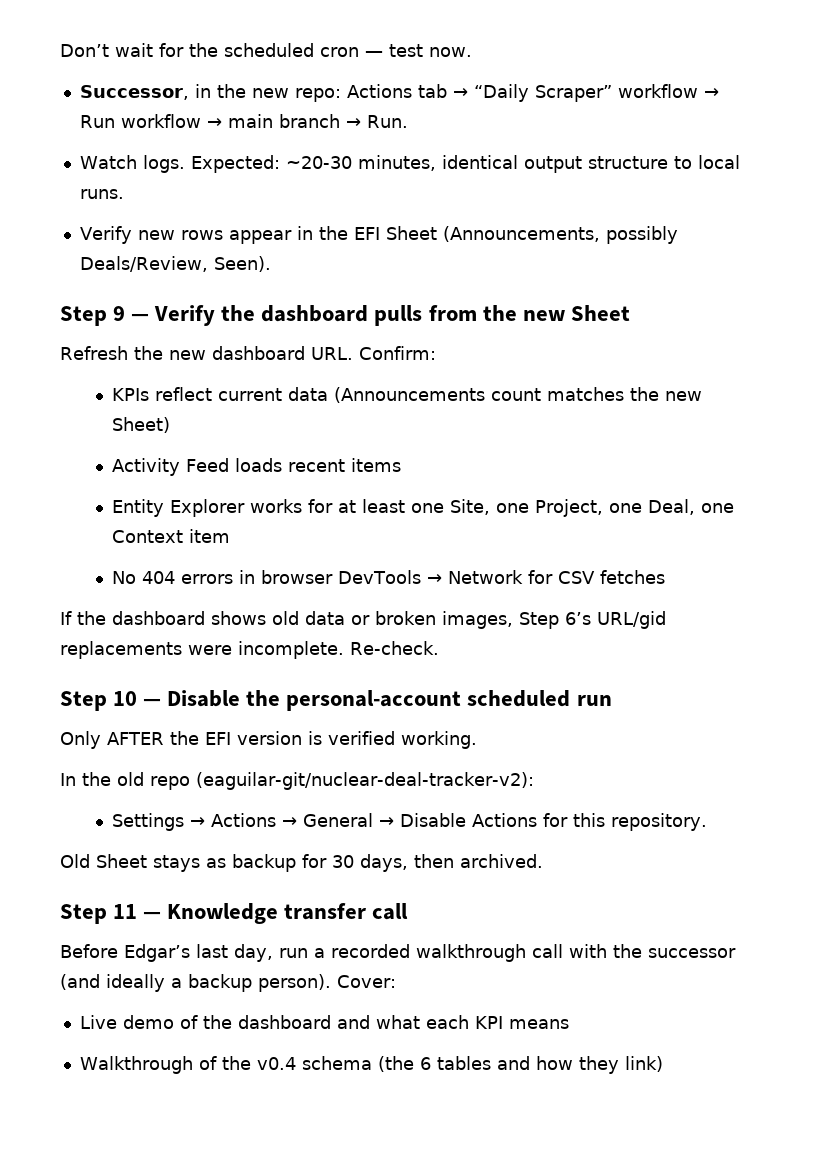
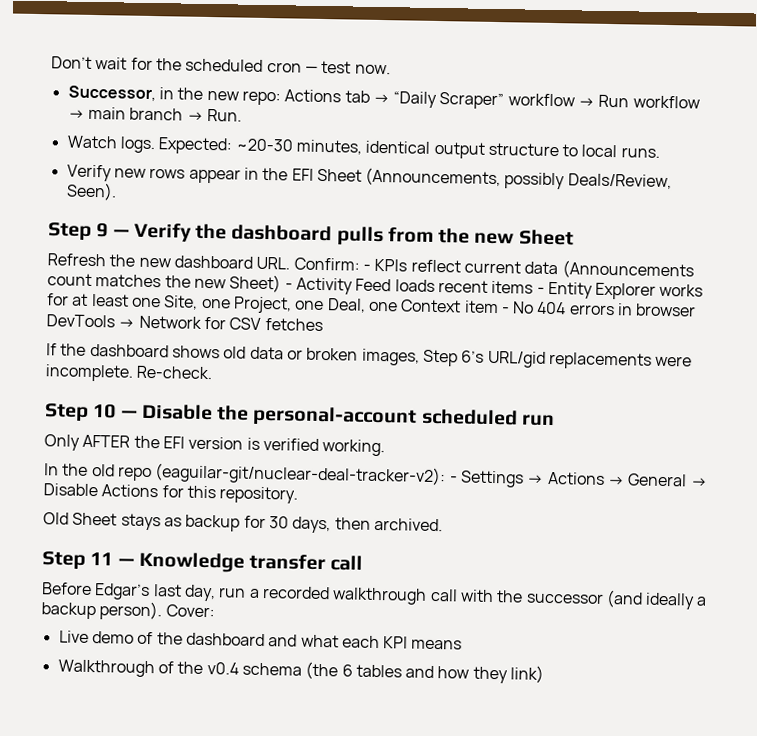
(436, 353) // -> [362,264,371,271] -
(171, 425) // -> [284,283,293,290] -
(402, 465) // -> [536,287,545,294] -
(231, 536) // -> [500,307,510,314] -
(534, 781) // -> [449,476,458,483] -

